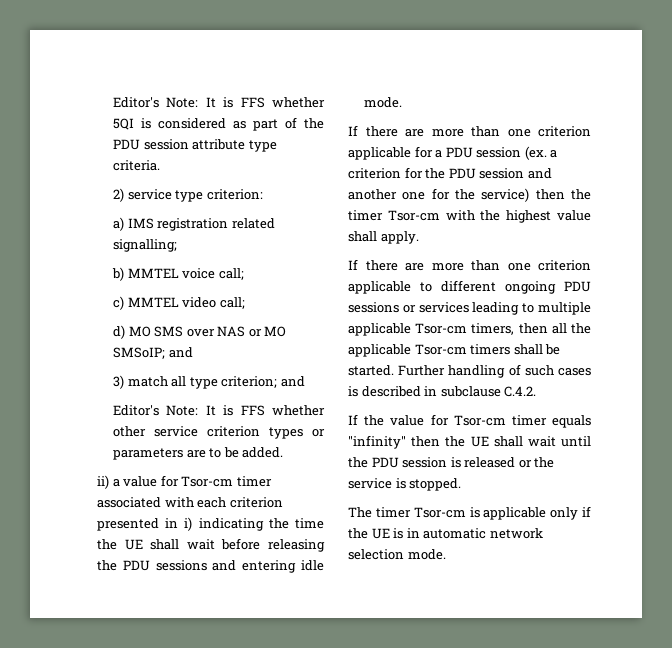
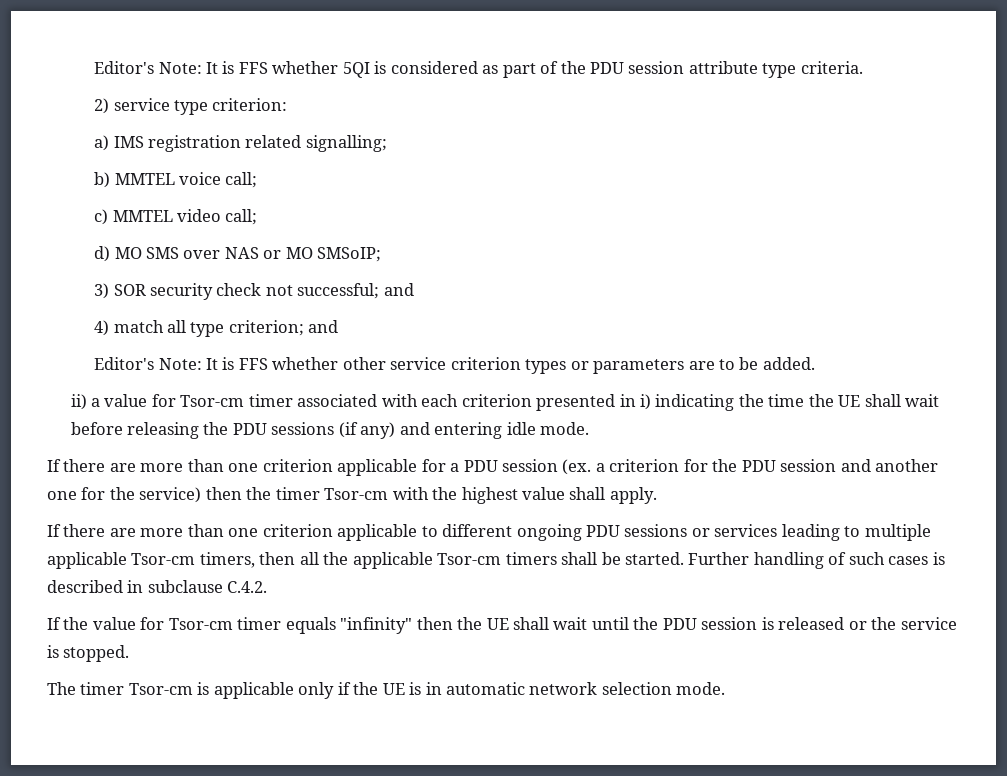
[168,347,193,358] [113,375,125,389] and // 3) -> [94,283,414,300] [94,320,110,336] // 3) SOR security check not successful; and // 4)
(207, 565) none -> [338,422,396,439] (if any)

